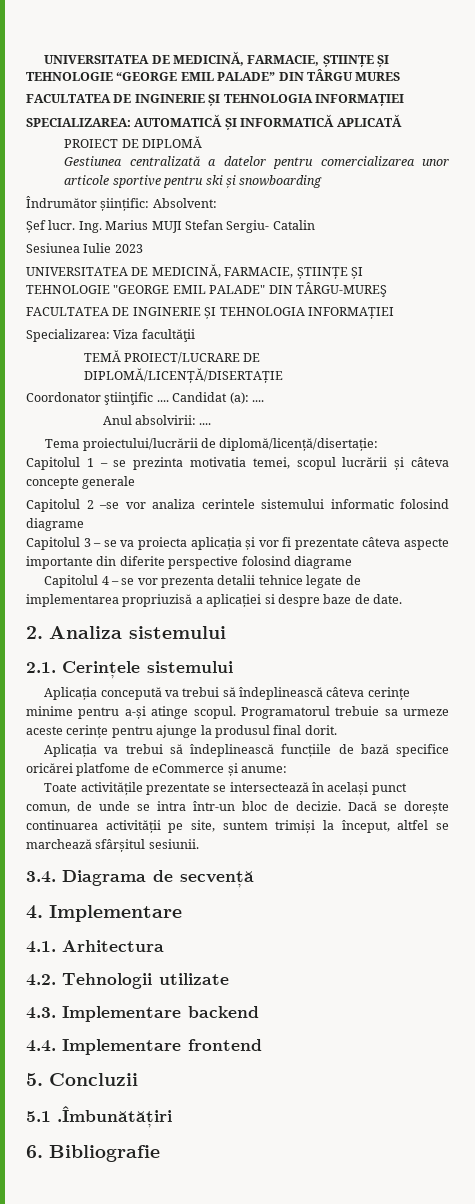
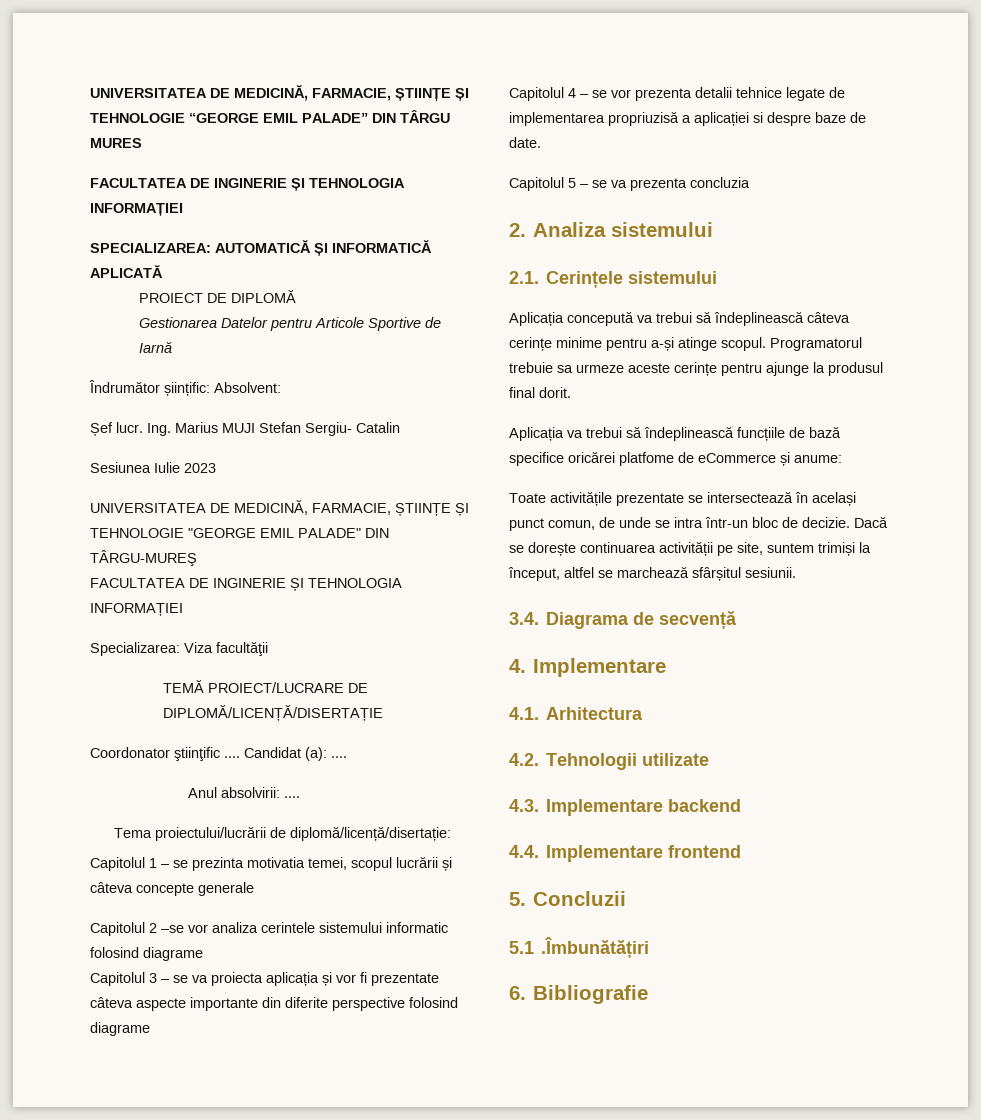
[64,156,450,169] [64,175,323,188] Gestiunea centralizată a datelor pentru comercializarea unor articole sportive pentru ski și snowboarding -> [138,317,441,331] [138,341,172,353] Gestionarea Datelor pentru Articole Sportive de Iarnă
(402, 599) none -> [509,177,750,191] // Capitolul 5 – se va prezenta concluzia

